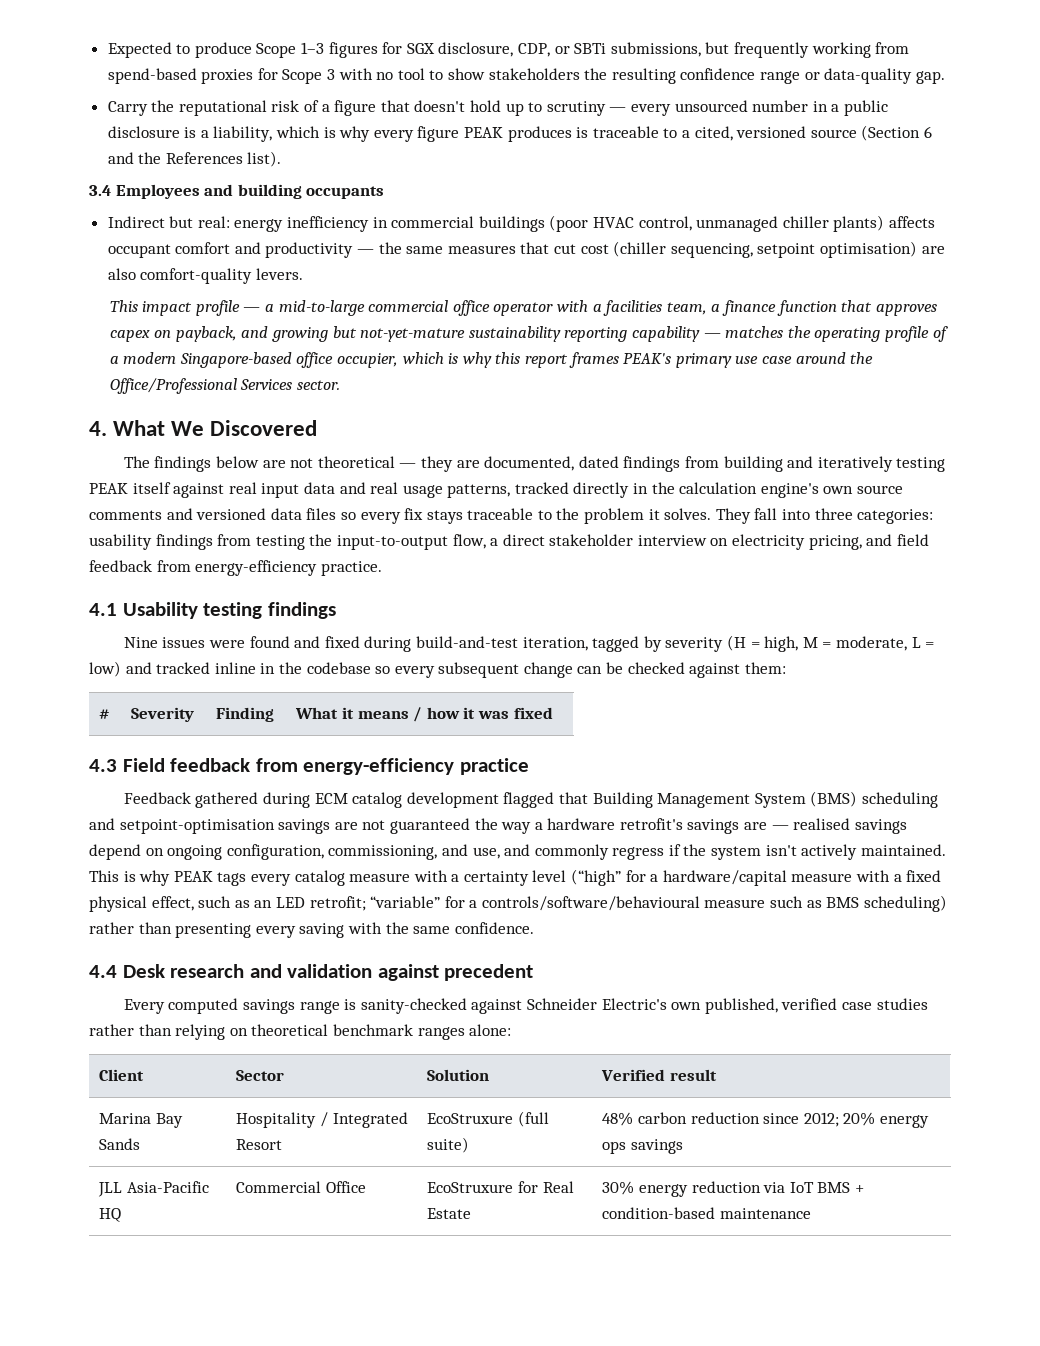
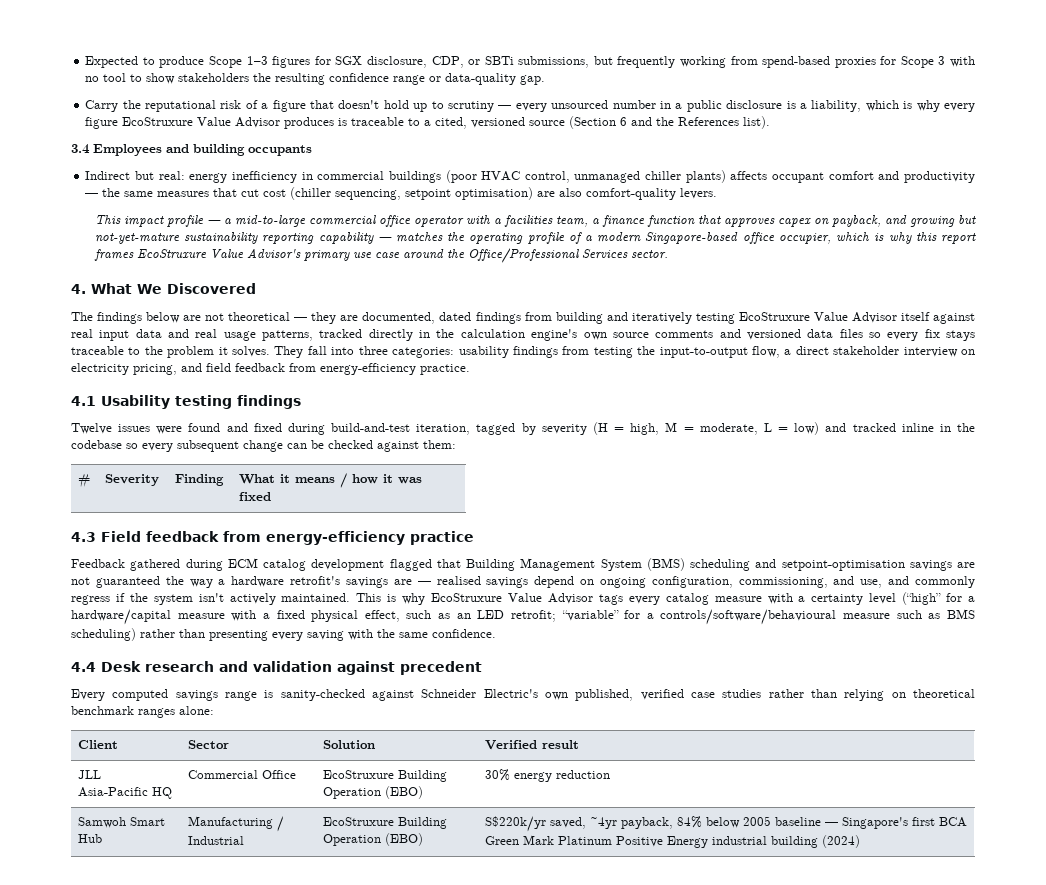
[464,127,504,138] PEAK -> [122,117,281,128] EcoStruxure Value Advisor
[623,353,672,364] PEAK's -> [136,248,301,259] EcoStruxure Value Advisor's
[89,483,128,494] PEAK -> [738,312,897,323] EcoStruxure Value Advisor
[123,637,158,648] Nine -> [71,423,112,434] Twelve
[173,871,213,882] PEAK -> [431,593,593,604] EcoStruxure Value Advisor
[99,1113,183,1128] [99,1138,141,1150] [236,1112,408,1128] [236,1139,283,1150] [427,1111,549,1127] [427,1137,470,1153] [602,1112,929,1128] [602,1139,683,1154] // Marina Bay Sands | Hospitality / Integrated Resort | EcoStruxure (full suite) | 48% carbon reduction since 2012; 20% energy ops savings -> (580, 744) none
[517,1181,574,1193] [427,1208,472,1219] for Real Estate -> [398,770,448,782] [323,786,424,799] Building Operation (EBO)
[763,1182,864,1193] [602,1207,811,1219] via IoT BMS + condition-based maintenance -> [78,817,166,828] [78,834,103,843] [188,816,285,832] [188,836,245,845] [323,817,448,829] [323,833,424,846] [485,816,968,832] [485,835,861,848] // Samwoh Smart Hub | Manufacturing / Industrial | EcoStruxure Building Operation (EBO) | S$220k/yr saved, ~4yr payback, 84% below 2005 baseline — Singapore's first BCA Green Mark Platinum Positive Energy industrial building (2024)

